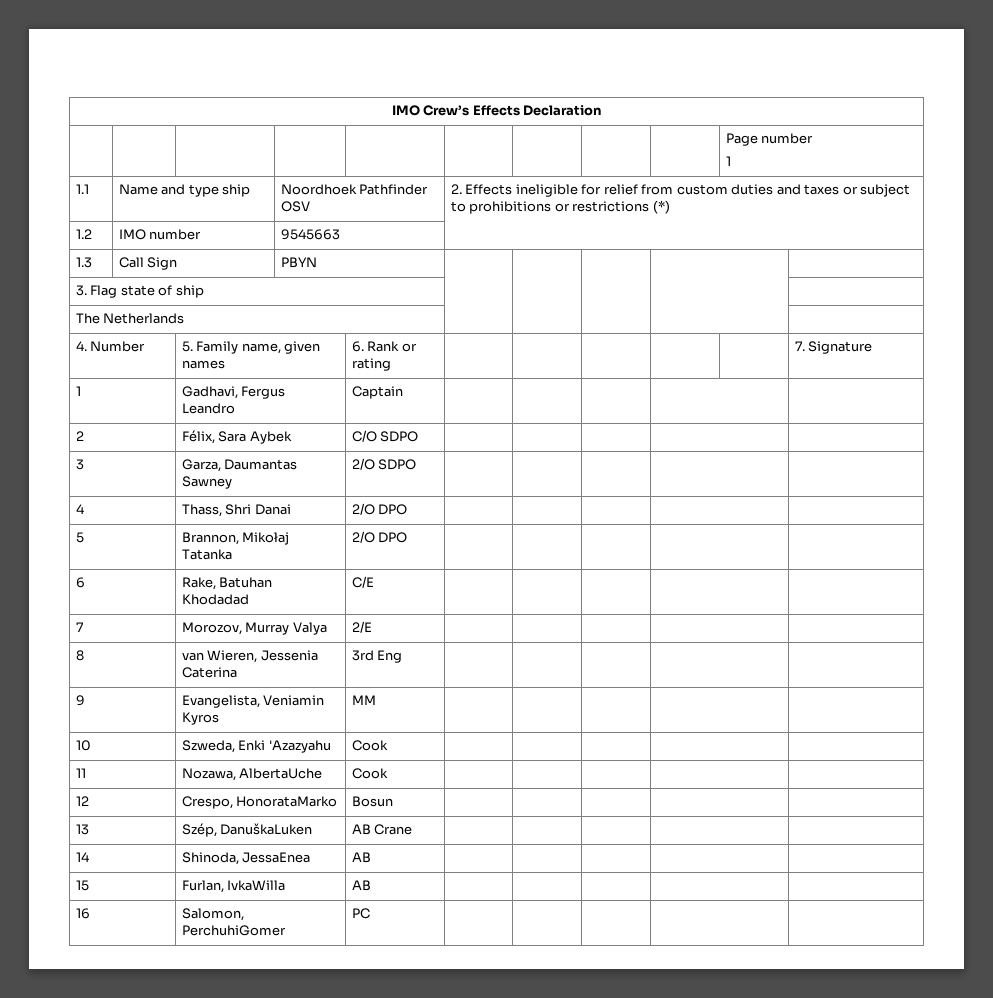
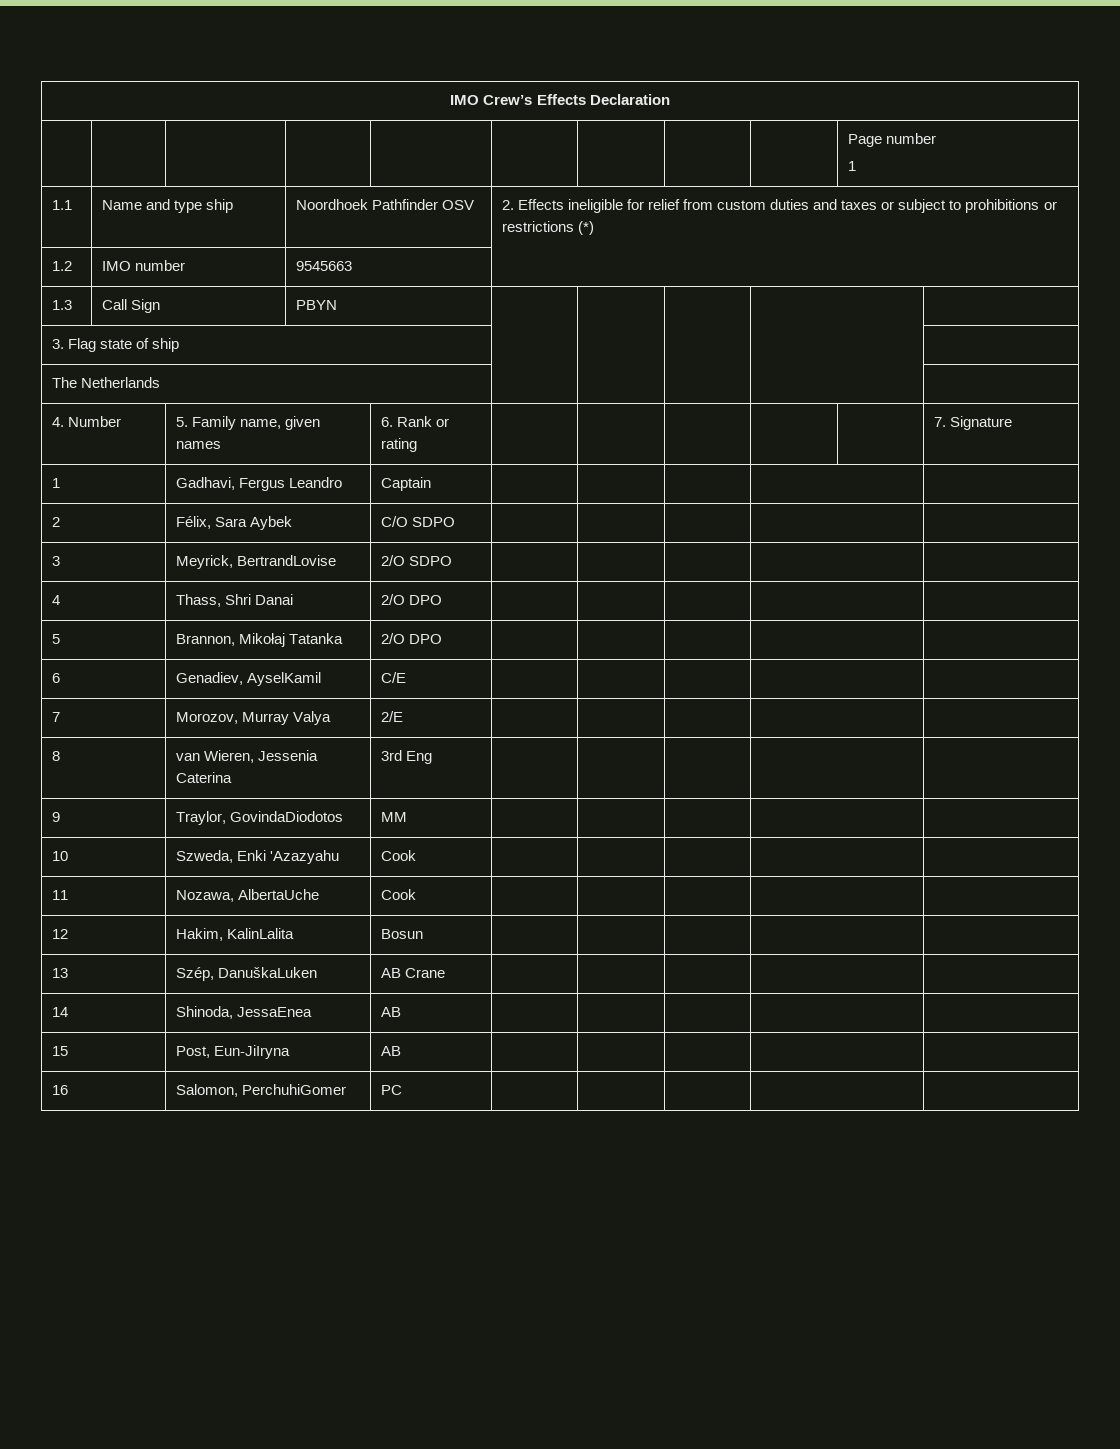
[181,459,298,472] [181,476,232,489] Garza, Daumantas Sawney -> [175,555,336,569] Meyrick, BertrandLovise
[181,577,273,590] [181,594,249,605] Rake, Batuhan Khodadad -> [175,672,321,686] Genadiev, AyselKamil
[181,695,325,708] [181,712,219,725] Evangelista, Veniamin Kyros -> [175,811,343,825] Traylor, GovindaDiodotos
[181,796,338,809] Crespo, HonorataMarko -> [175,928,294,941] Hakim, KalinLalita
[181,880,286,893] Furlan, IvkaWilla -> [175,1045,290,1059] Post, Eun-JiIryna

